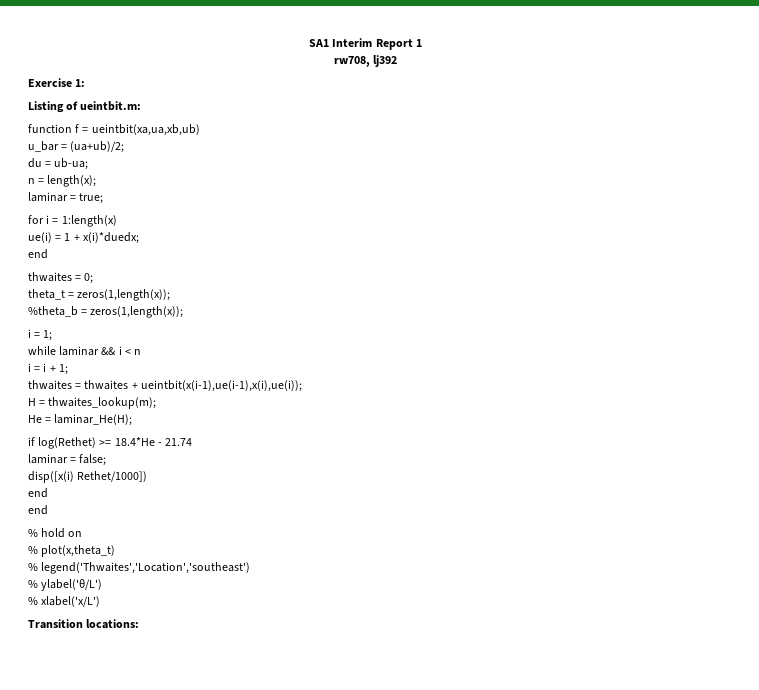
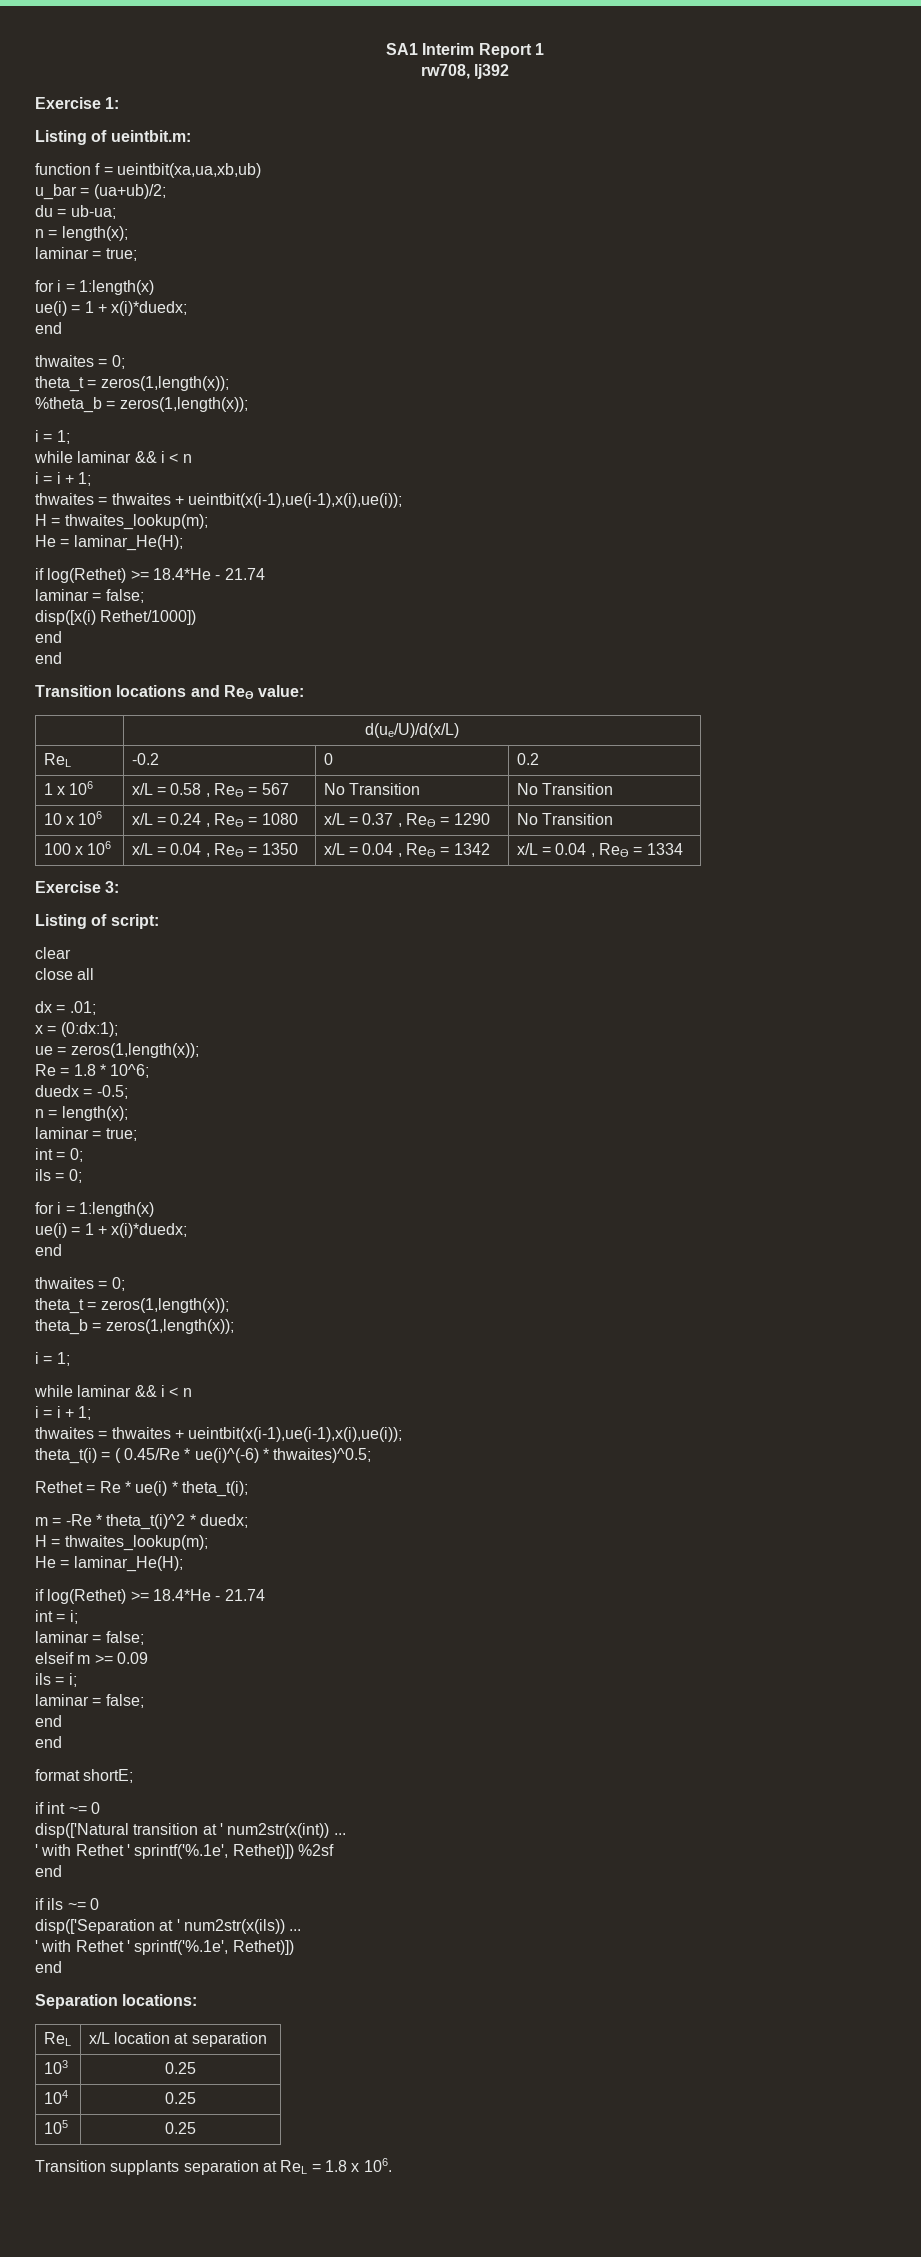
[28,528,83,538] [28,545,116,557] [28,562,251,574] [28,579,103,591] [28,596,101,607] [28,619,140,629] % hold on // % plot(x,theta_t) // % legend('Thwaites','Location','southeast') // % ylabel('θ/L') // % xlabel('x/L') // Transition locations: -> [35,685,305,699] [365,723,459,738] [43,753,71,767] [131,753,159,765] [323,753,333,765] [516,753,539,765] [43,781,94,795] [131,783,289,797] [323,783,421,795] [516,783,614,795] [43,811,103,825] [131,813,298,827] [323,813,490,827] [516,813,614,825] [43,841,112,855] [131,843,298,857] [323,843,490,857] [516,843,683,857] [35,881,120,893] [35,914,159,929] [35,947,71,959] [35,968,95,980] [35,1001,96,1015] [35,1022,118,1037] [35,1043,199,1058] [35,1064,150,1078] [35,1085,128,1099] [35,1106,128,1121] [35,1127,137,1141] [35,1148,83,1162] [35,1169,82,1183] [35,1202,154,1217] [35,1223,188,1238] [35,1244,62,1256] [35,1277,125,1291] [35,1298,229,1314] [35,1319,234,1335] [35,1352,70,1366] [34,1385,192,1397] [35,1406,92,1420] [35,1427,403,1442] [35,1448,372,1464] [35,1481,248,1497] [35,1514,248,1530] [35,1535,208,1551] [35,1556,183,1572] [35,1589,265,1604] [35,1610,78,1624] [35,1631,144,1645] [35,1652,148,1664] [35,1673,77,1687] [35,1694,144,1708] [35,1715,62,1727] [35,1736,62,1748] [35,1769,134,1783] [35,1802,100,1814] [35,1823,346,1838] [35,1844,334,1859] [35,1865,62,1877] [35,1898,99,1910] [35,1919,302,1934] [35,1940,294,1955] [35,1961,62,1973] [35,1994,198,2009] [43,2032,71,2046] [88,2032,267,2047] [43,2060,68,2074] [165,2062,196,2074] [43,2090,68,2104] [165,2092,196,2104] [43,2120,68,2134] [165,2122,196,2134] [35,2158,392,2175] Transition locations and Reϴ value: // | d(ue/U)/d(x/L) // ReL | -0.2 | 0 | 0.2 // 1 x 106 | x/L = 0.58 , Reϴ = 567 | No Transition | No Transition // 10 x 106 | x/L = 0.24 , Reϴ = 1080 | x/L = 0.37 , Reϴ = 1290 | No Transition // 100 x 106 | x/L = 0.04 , Reϴ = 1350 | x/L = 0.04 , Reϴ = 1342 | x/L = 0.04 , Reϴ = 1334 // Exercise 3: // Listing of script: // clear // close all // dx = .01; // x = (0:dx:1); // ue = zeros(1,length(x)); // Re = 1.8 * 10^6; // duedx = -0.5; // n = length(x); // laminar = true; // int = 0; // ils = 0; // for i = 1:length(x) // ue(i) = 1 + x(i)*duedx; // end // thwaites = 0; // theta_t = zeros(1,length(x)); // theta_b = zeros(1,length(x)); // i = 1; // while laminar && i < n // i = i + 1; // thwaites = thwaites + ueintbit(x(i-1),ue(i-1),x(i),ue(i)); // theta_t(i) = ( 0.45/Re * ue(i)^(-6) * thwaites)^0.5; // Rethet = Re * ue(i) * theta_t(i); // m = -Re * theta_t(i)^2 * duedx; // H = thwaites_lookup(m); // He = laminar_He(H); // if log(Rethet) >= 18.4*He - 21.74 // int = i; // laminar = false; // elseif m >= 0.09 // ils = i; // laminar = false; // end // end // format shortE; // if int ~= 0 // disp(['Natural transition at ' num2str(x(int)) ... // ' with Rethet ' sprintf('%.1e', Rethet)]) %2sf // end // if ils ~= 0 // disp(['Separation at ' num2str(x(ils)) ... // ' with Rethet ' sprintf('%.1e', Rethet)]) // end // Separation locations: // ReL | x/L location at separation // 103 | 0.25 // 104 | 0.25 // 105 | 0.25 // Transition supplants separation at ReL = 1.8 x 106.

